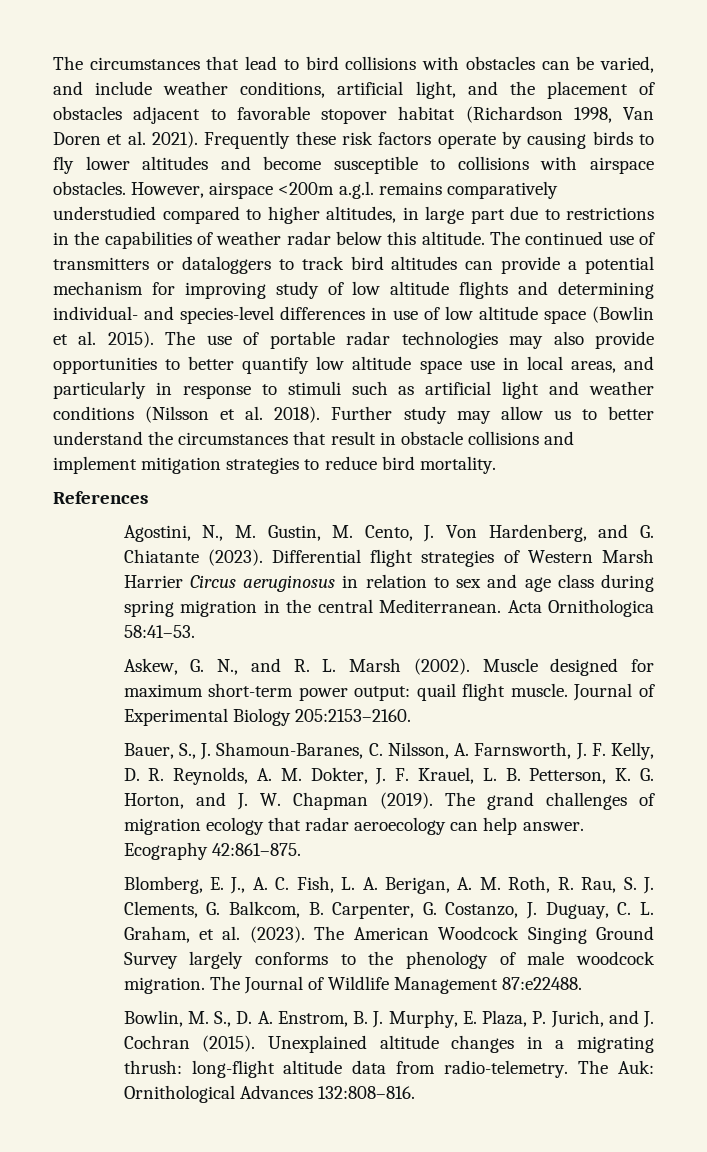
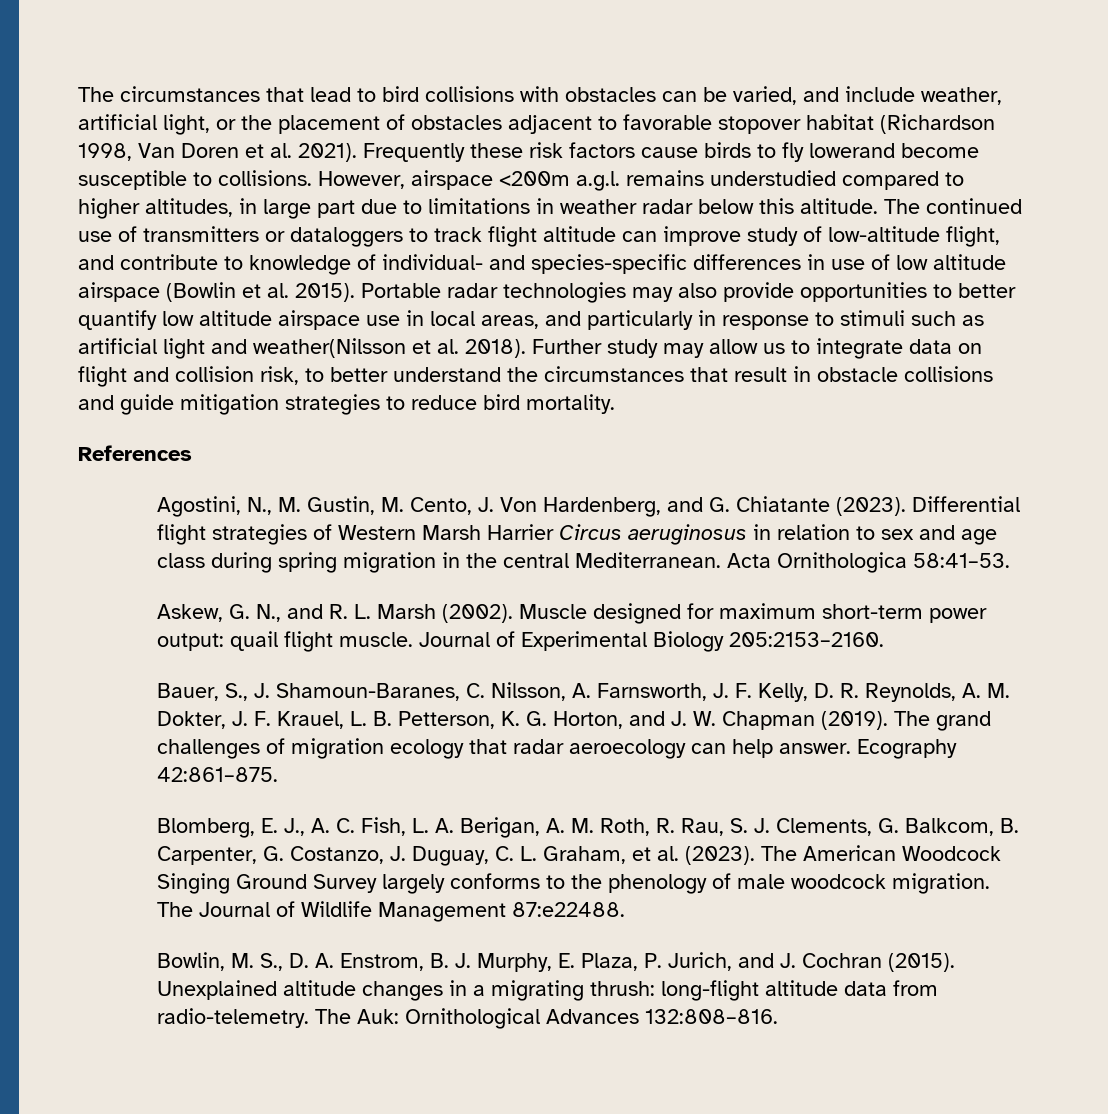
[163,81,326,98] weather conditions, -> [921,87,1002,105] weather,
[467,81,498,95] and -> [216,119,236,130] or
[437,131,654,149] [53,156,654,174] [53,181,126,195] operate by causing birds to fly lower altitudes and become susceptible to collisions with airspace obstacles. -> [641,142,979,162] [78,170,312,190] cause birds to fly lowerand become susceptible to collisions.
[446,181,558,199] comparatively -> (704, 178) none
[566,207,654,220] [53,231,214,249] restrictions in the capabilities of -> [428,198,554,214] limitations in
[350,256,654,274] [53,281,655,299] bird altitudes can provide a potential mechanism for improving study of low altitude flights and determining -> [488,226,1000,247] [78,254,376,275] flight altitude can improve study of low-altitude flight, and contribute to knowledge of
[180,306,274,324] species-level -> [531,254,687,274] species-specific
[544,310,586,324] space -> [78,282,160,302] airspace
[165,331,335,349] The use of portable -> [361,283,441,298] Portable
[419,360,462,374] space -> [278,310,360,330] airspace
[588,381,654,395] [53,406,210,423] weather conditions (Nilsson -> [253,338,406,358] weather(Nilsson
(597, 414) none -> [816,338,982,359] [78,366,324,387] integrate data on flight and collision risk, to
[53,456,137,474] implement -> [120,394,174,415] guide

